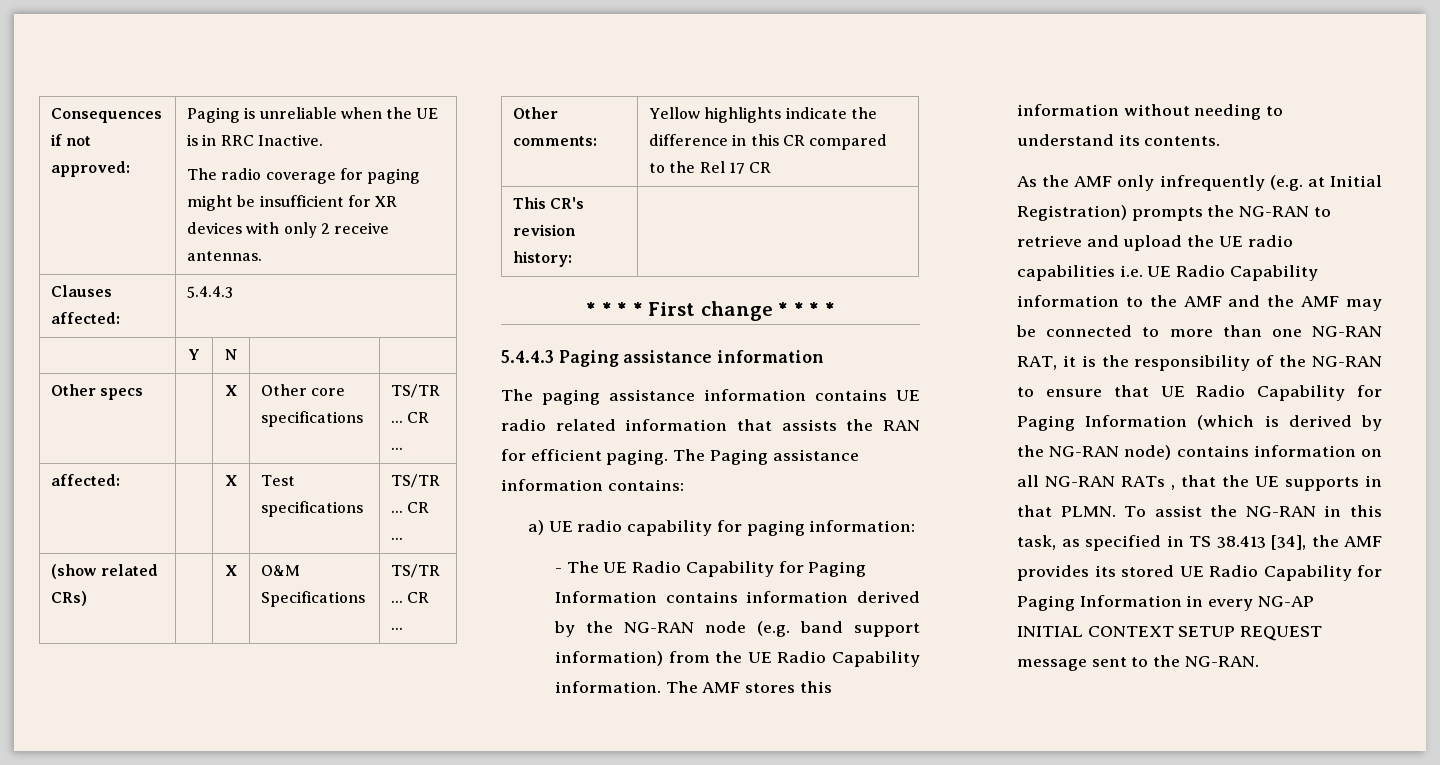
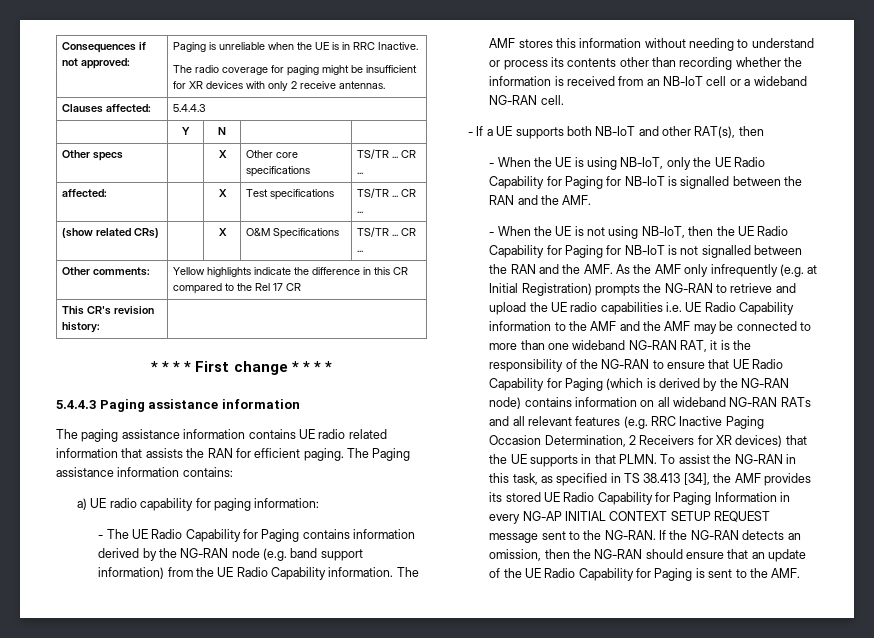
[554,591,657,603] Information -> (300, 535) none
[1118,134,1221,146] its contents. // -> [489,57,803,70] [489,76,807,86] [489,95,564,105] [468,126,764,139] [489,157,765,170] [489,176,803,189] [489,195,592,205] [489,226,789,239] [489,245,803,258] [489,264,613,274] or process its contents other than recording whether the information is received from an NB-IoT cell or a wideband NG-RAN cell. // - If a UE supports both NB-IoT and other RAT(s), then // - When the UE is using NB-IoT, only the UE Radio Capability for Paging for NB-IoT is signalled between the RAN and the AMF. // - When the UE is not using NB-IoT, then the UE Radio Capability for Paging for NB-IoT is not signalled between the RAN and the AMF.
(1302, 333) none -> [572,340,626,350] wideband
[1085,415,1188,427] Information -> (603, 384) none
(1039, 481) none -> [673,397,727,407] wideband
[1170,485,1175,490] , -> [489,416,764,429] [489,435,783,447] and all relevant features (e.g. RRC Inactive Paging Occasion Determination, 2 Receivers for XR devices)
(1259, 661) none -> [659,530,801,540] [489,549,807,562] [489,568,801,581] If the NG-RAN detects an omission, then the NG-RAN should ensure that an update of the UE Radio Capability for Paging is sent to the AMF.

